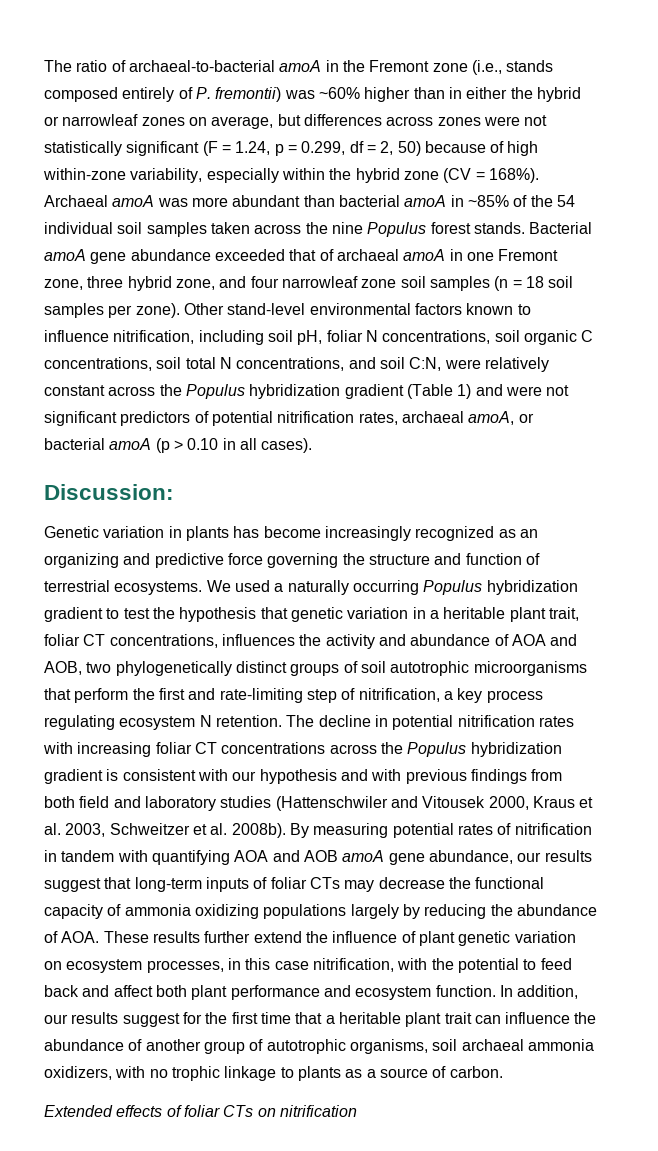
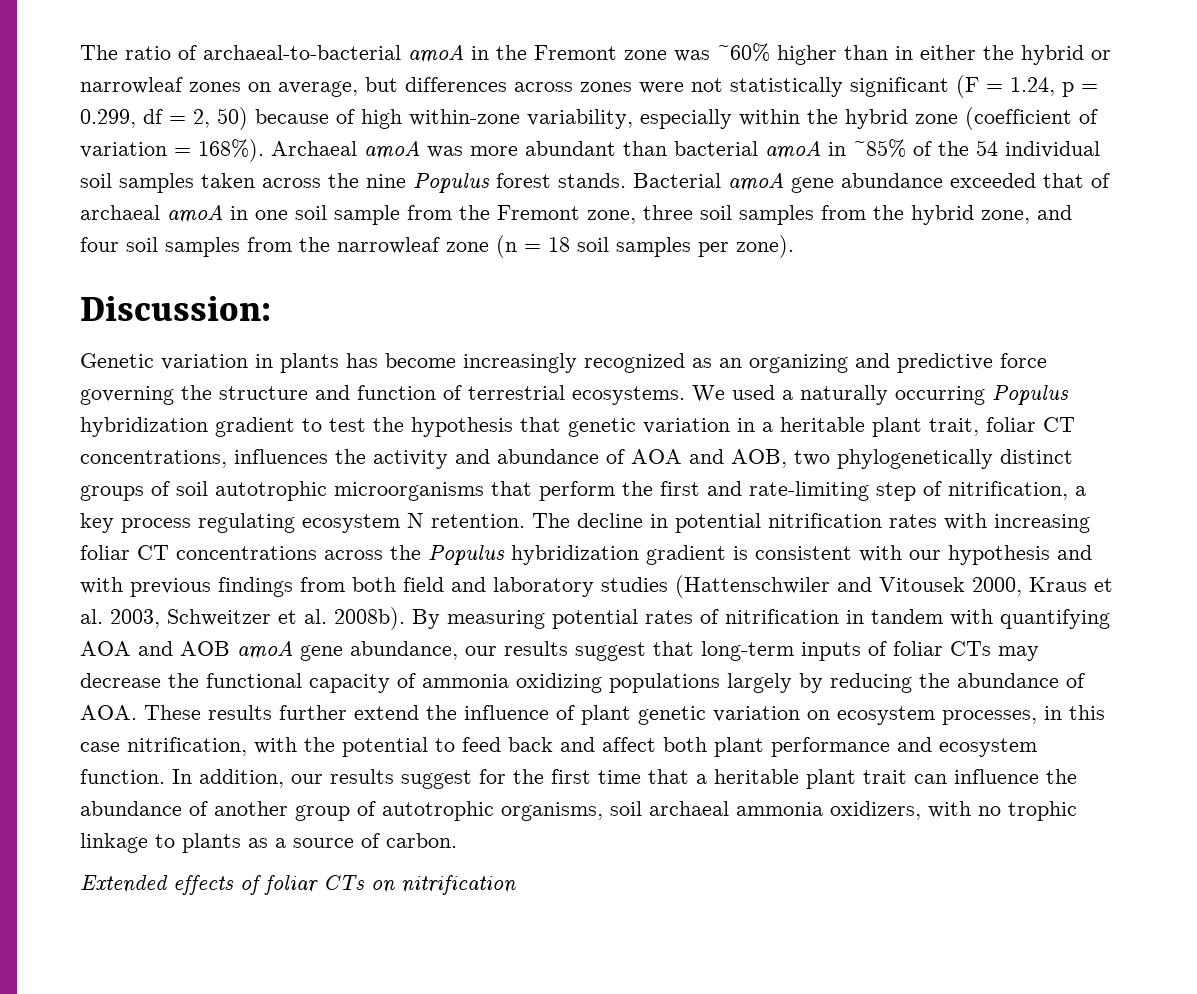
[471,60,554,75] [44,87,282,102] (i.e., stands composed entirely of P. fremontii) -> (667, 55) none
[443,168,472,183] (CV -> [965,107,1098,130] [80,142,167,158] (coefficient of variation
[498,249,559,261] [44,276,490,291] Fremont zone, three hybrid zone, and four narrowleaf zone soil samples -> [295,205,1072,225] [80,237,489,257] soil sample from the Fremont zone, three soil samples from the hybrid zone, and four soil samples from the narrowleaf zone
[183,303,531,315] [44,330,594,345] [44,357,549,372] [44,384,570,399] [44,411,534,426] [44,438,313,453] Other stand-level environmental factors known to influence nitrification, including soil pH, foliar N concentrations, soil organic C concentrations, soil total N concentrations, and soil C:N, were relatively constant across the Populus hybridization gradient (Table 1) and were not significant predictors of potential nitrification rates, archaeal amoA, or bacterial amoA (p > 0.10 in all cases). -> (794, 246) none

